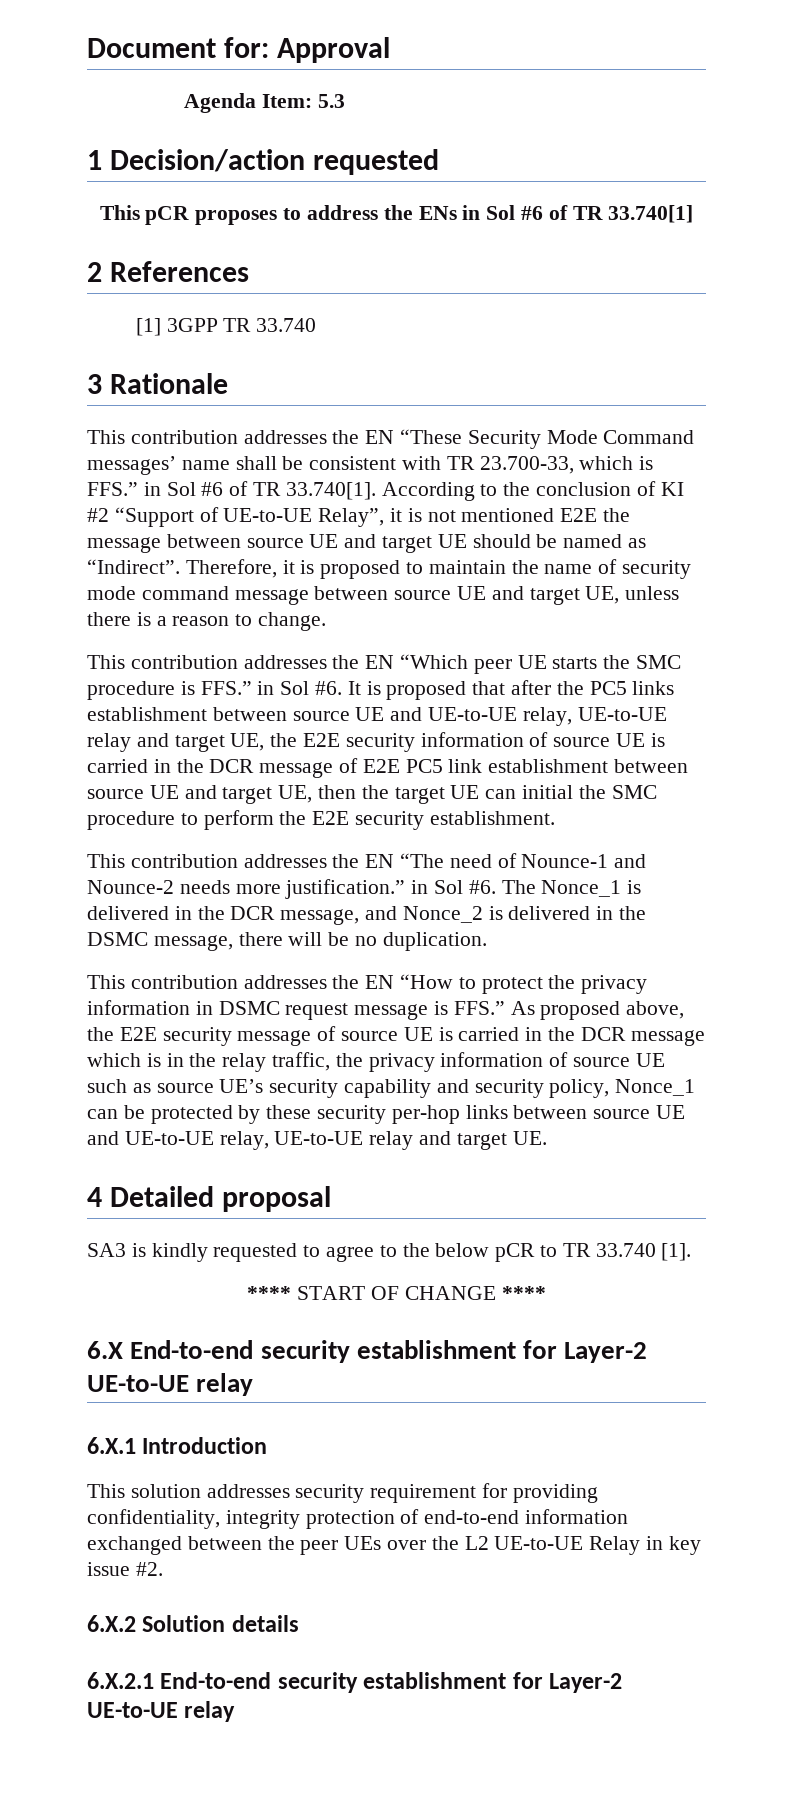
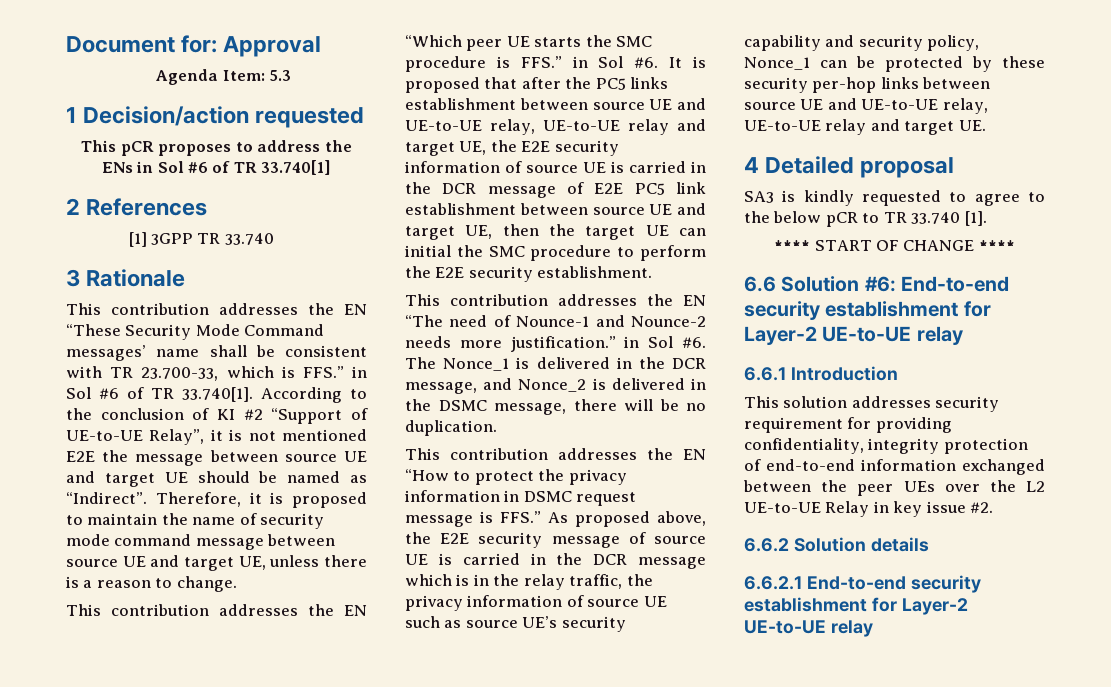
[87,1341,123,1359] 6.X -> [744,276,896,292] 6.6 Solution #6:
[87,1437,136,1454] 6.X.1 -> [744,367,786,381] 6.6.1
[87,1615,136,1632] 6.X.2 -> [744,538,789,552] 6.6.2
[87,1672,154,1689] 6.X.2.1 -> [744,576,802,590] 6.6.2.1

